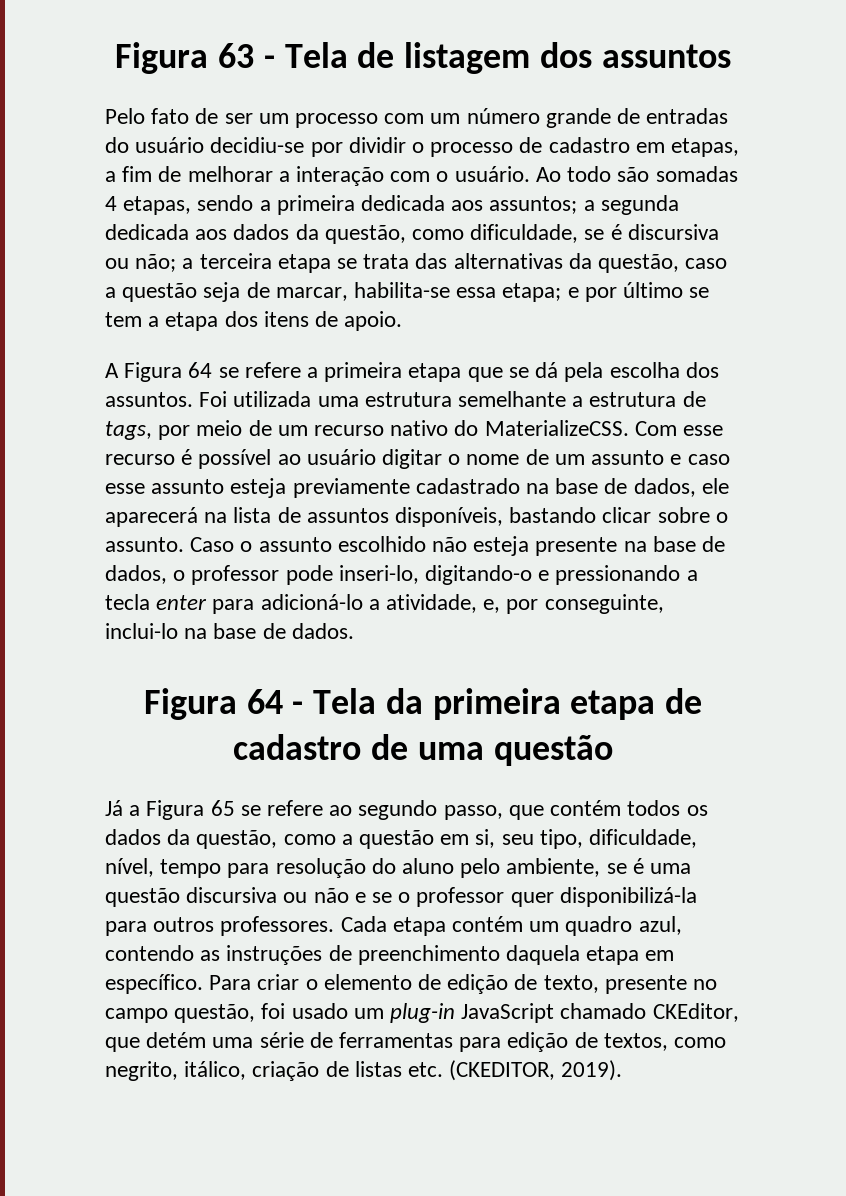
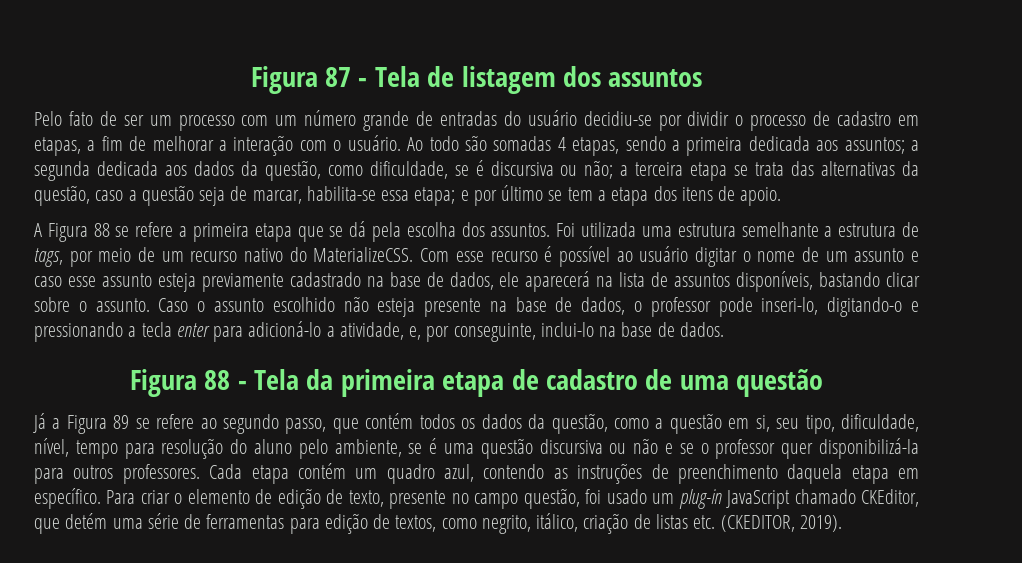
[115,42,255,74] Figura 63 -> [250,66,351,94] Figura 87
[188,362,213,378] 64 -> [93,223,110,237] 88
[246,689,283,714] 64 -> [204,370,231,390] 88
[210,800,235,816] 65 -> [113,415,130,429] 89

